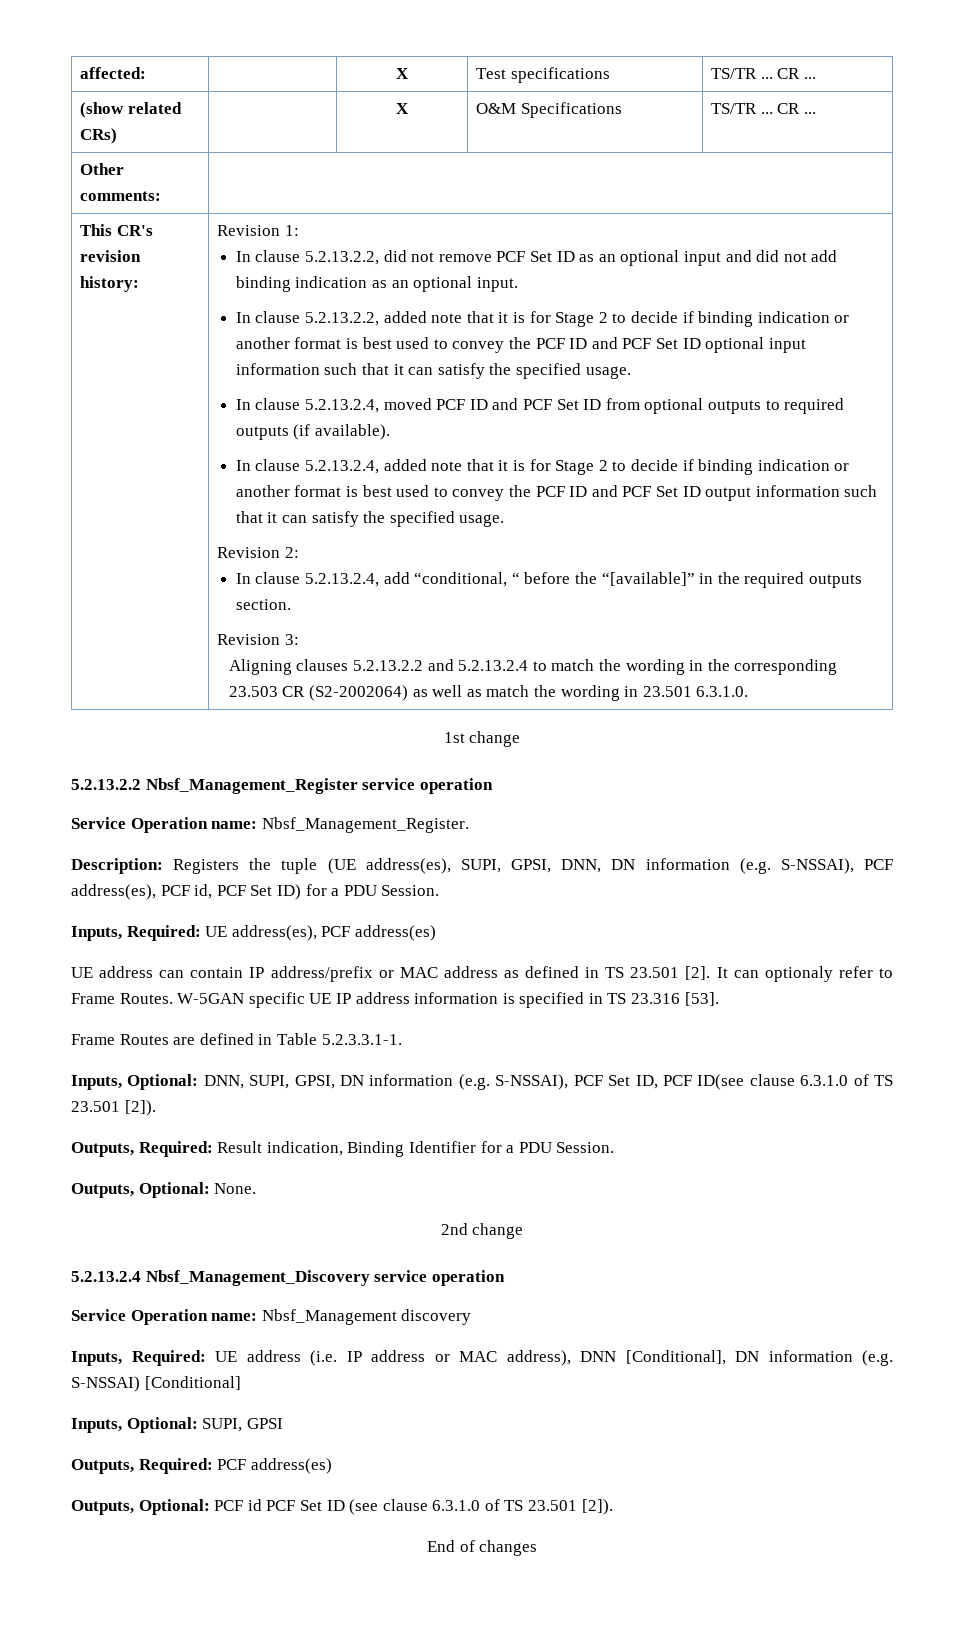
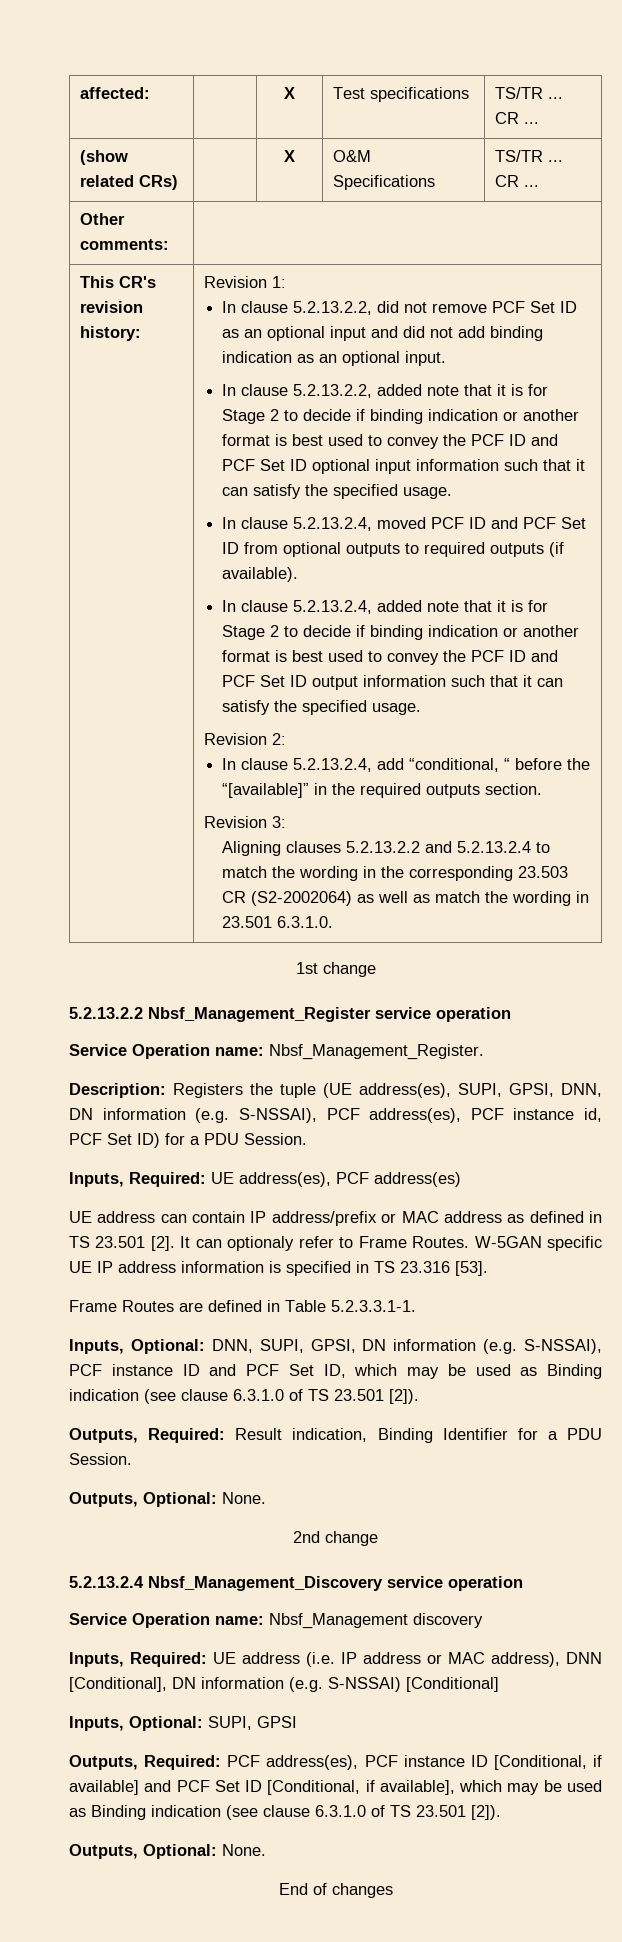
(190, 890) none -> [513,1108,575,1120] instance
[608,1074,745,1090] Set ID, PCF ID(see -> [111,1364,602,1379] [69,1389,176,1404] instance ID and PCF Set ID, which may be used as Binding indication (see
[250,1458,332,1474] [71,1499,613,1515] address(es) // Outputs, Optional: PCF id PCF Set ID (see clause 6.3.1.0 of TS 23.501 [2]). -> [266,1755,602,1770] [69,1780,602,1795] [69,1805,501,1820] [69,1844,266,1859] address(es), PCF instance ID [Conditional, if available] and PCF Set ID [Conditional, if available], which may be used as Binding indication (see clause 6.3.1.0 of TS 23.501 [2]). // Outputs, Optional: None.

